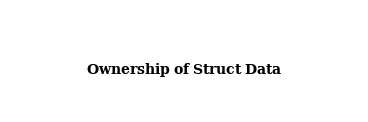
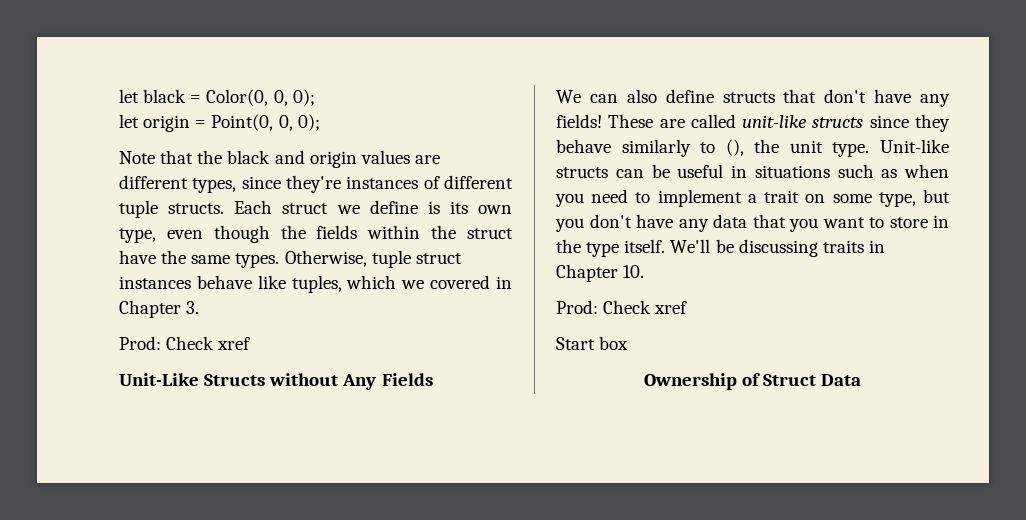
(87, 70) none -> [119,89,315,106] [119,114,320,132] [119,150,440,168] [119,175,513,193] [119,200,512,218] [119,225,513,243] [119,250,462,268] [119,275,512,293] [119,300,200,318] [119,336,251,350] [119,373,433,390] [556,89,950,107] [556,114,950,132] [556,139,949,157] [556,164,949,178] [555,189,950,207] [555,214,949,232] [556,239,885,257] [556,264,645,282] [556,300,688,314] [556,336,629,350] let black = Color(0, 0, 0); // let origin = Point(0, 0, 0); // Note that the black and origin values are different types, since they're instances of different tuple structs. Each struct we define is its own type, even though the fields within the struct have the same types. Otherwise, tuple struct instances behave like tuples, which we covered in Chapter 3. // Prod: Check xref // Unit-Like Structs without Any Fields // We can also define structs that don't have any fields! These are called unit-like structs since they behave similarly to (), the unit type. Unit-like structs can be useful in situations such as when you need to implement a trait on some type, but you don't have any data that you want to store in the type itself. We'll be discussing traits in Chapter 10. // Prod: Check xref // Start box //

